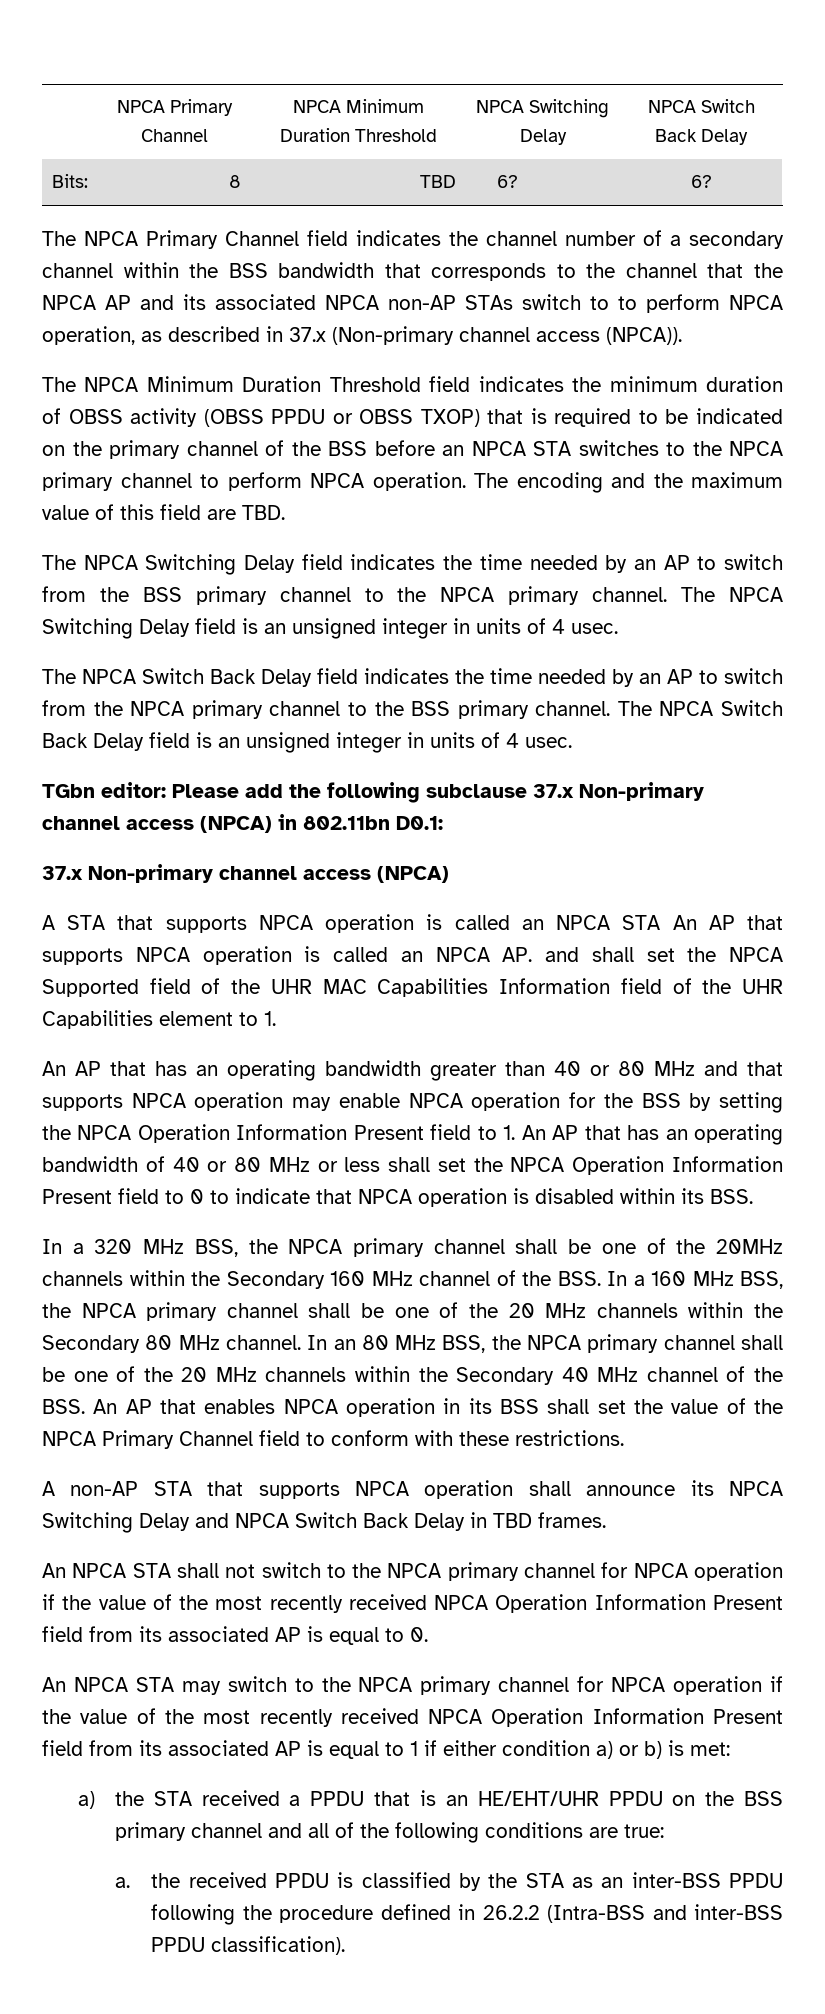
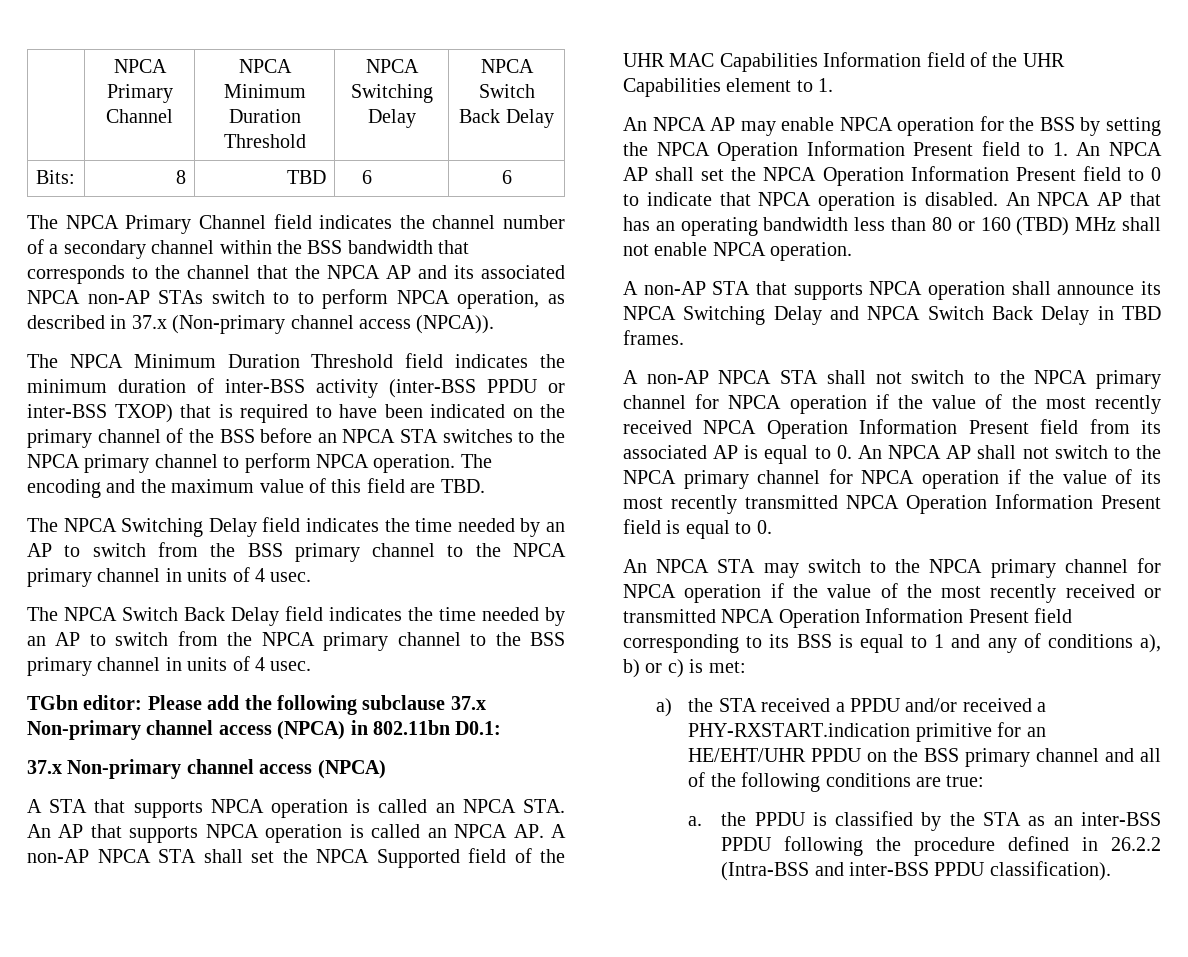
[496,175,518,188] [690,175,712,188] 6? | 6? -> [362,170,373,184] [501,170,512,184] 6 | 6
[68,408,264,427] OBSS activity (OBSS -> [225,379,476,398] inter-BSS activity (inter-BSS
[359,409,414,424] OBSS -> [27,404,107,418] inter-BSS
[665,409,689,424] be -> [339,404,423,418] have been
[592,587,783,602] [42,618,448,639] channel. The NPCA Switching Delay field is an unsigned integer -> [97,568,161,582] channel
[535,700,784,716] [42,732,402,753] channel. The NPCA Switch Back Delay field is an unsigned integer -> [97,657,161,671] channel
[622,915,661,930] STA -> [523,799,565,813] STA.
[545,947,579,962] and -> [551,824,566,838] [27,849,196,863] A non-AP NPCA STA
[75,1060,783,1081] [42,1092,284,1111] AP that has an operating bandwidth greater than 40 or 80 MHz and that supports NPCA operation -> [652,117,736,131] NPCA AP
[552,1124,783,1145] [42,1156,381,1172] AP that has an operating bandwidth of 40 or 80 MHz or less -> [1109,142,1162,156] [623,167,648,181] NPCA AP
[535,1188,753,1204] [42,1238,783,1257] [42,1270,783,1289] [42,1302,784,1321] [42,1334,783,1353] [42,1366,783,1385] [42,1398,784,1417] [42,1430,624,1449] disabled within its BSS. // In a 320 MHz BSS, the NPCA primary channel shall be one of the 20MHz channels within the Secondary 160 MHz channel of the BSS. In a 160 MHz BSS, the NPCA primary channel shall be one of the 20 MHz channels within the Secondary 80 MHz channel. In an 80 MHz BSS, the NPCA primary channel shall be one of the 20 MHz channels within the Secondary 40 MHz channel of the BSS. An AP that enables NPCA operation in its BSS shall set the value of the NPCA Primary Channel field to conform with these restrictions. -> [924,192,1161,206] [623,217,1161,236] [623,242,853,261] disabled. An NPCA AP that has an operating bandwidth less than 80 or 160 (TBD) MHz shall not enable NPCA operation.
[42,1563,66,1578] An -> [623,370,709,384] A non-AP
(428, 1634) none -> [857,445,1161,459] [623,469,1161,489] [623,494,1161,514] [623,519,772,539] An NPCA AP shall not switch to the NPCA primary channel for NPCA operation if the value of its most recently transmitted NPCA Operation Information Present field is equal to 0.
[428,1708,783,1727] [42,1740,662,1759] NPCA Operation Information Present field from its associated AP is equal to 1 if either condition a) or b) -> [1144,588,1161,598] [623,608,1072,628] [623,633,1161,653] [623,659,684,678] or transmitted NPCA Operation Information Present field corresponding to its BSS is equal to 1 and any of conditions a), b) or c)
[374,1790,436,1806] that is -> [905,698,1047,712] [688,722,1022,742] and/or received a PHY-RXSTART.indication primitive for
[188,1872,267,1888] received -> (747, 819) none

